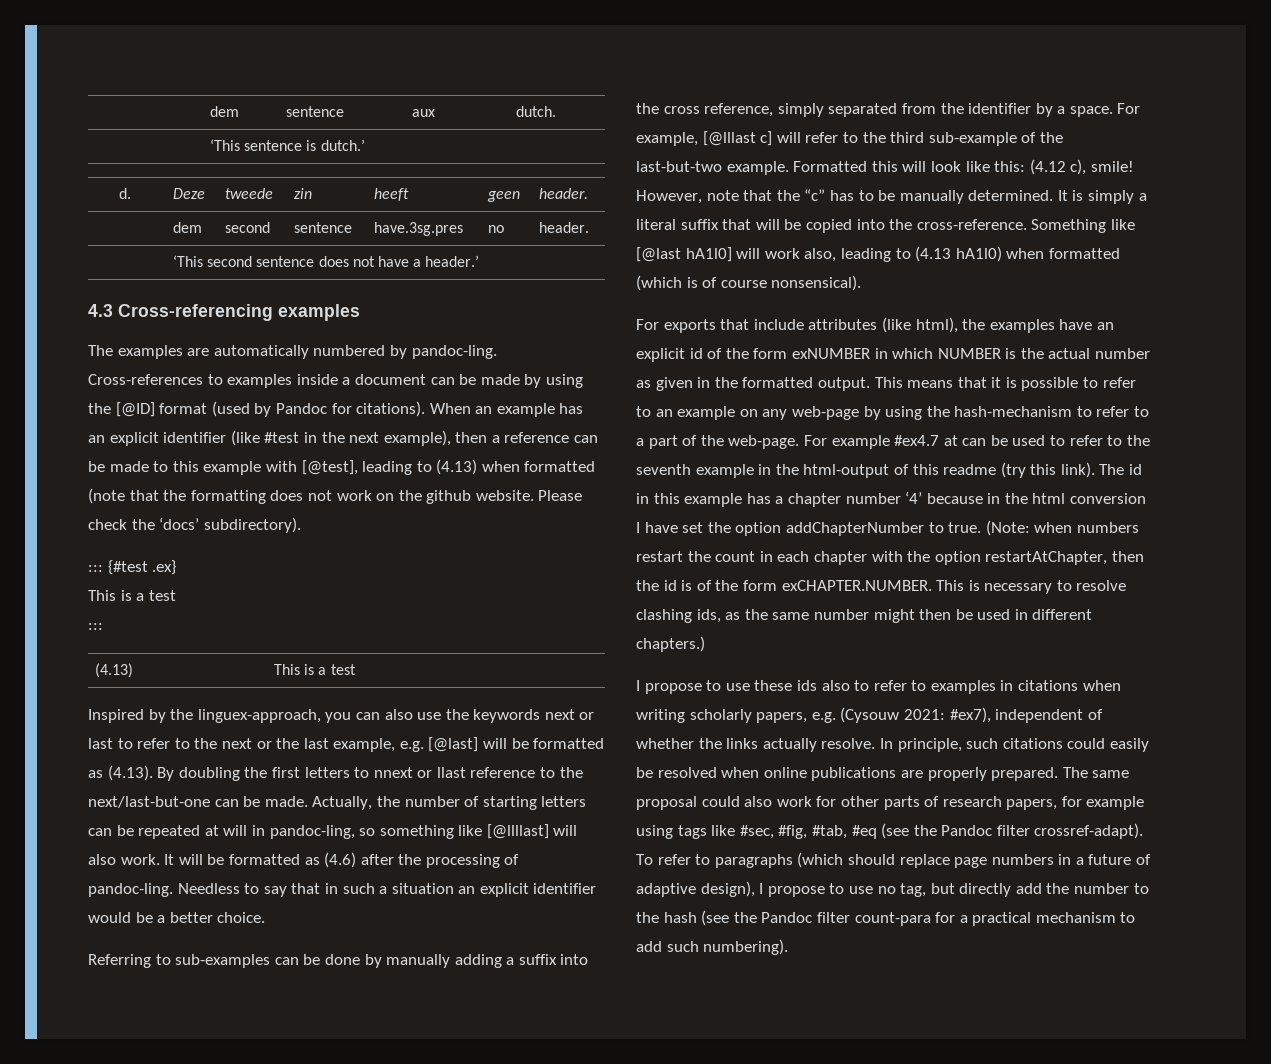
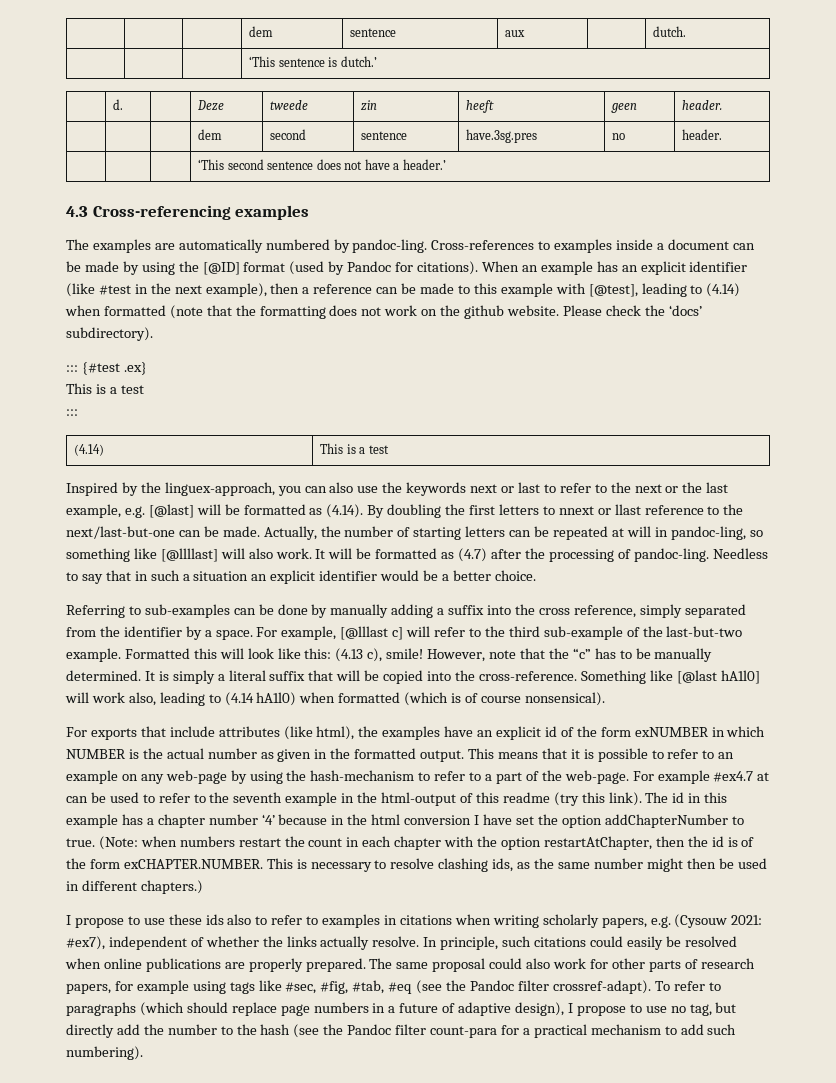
[436,459,478,475] (4.13) -> [706,283,741,297] (4.14)
[94,663,133,678] (4.13) -> [74,444,105,456] (4.14)
[107,765,153,781] (4.13). -> [326,504,364,518] (4.14).
[324,852,357,868] (4.6) -> [458,548,488,562] (4.7)
[1029,159,1066,175] (4.12 -> [335,648,364,662] (4.13
[915,246,952,262] (4.13 -> [224,692,254,706] (4.14

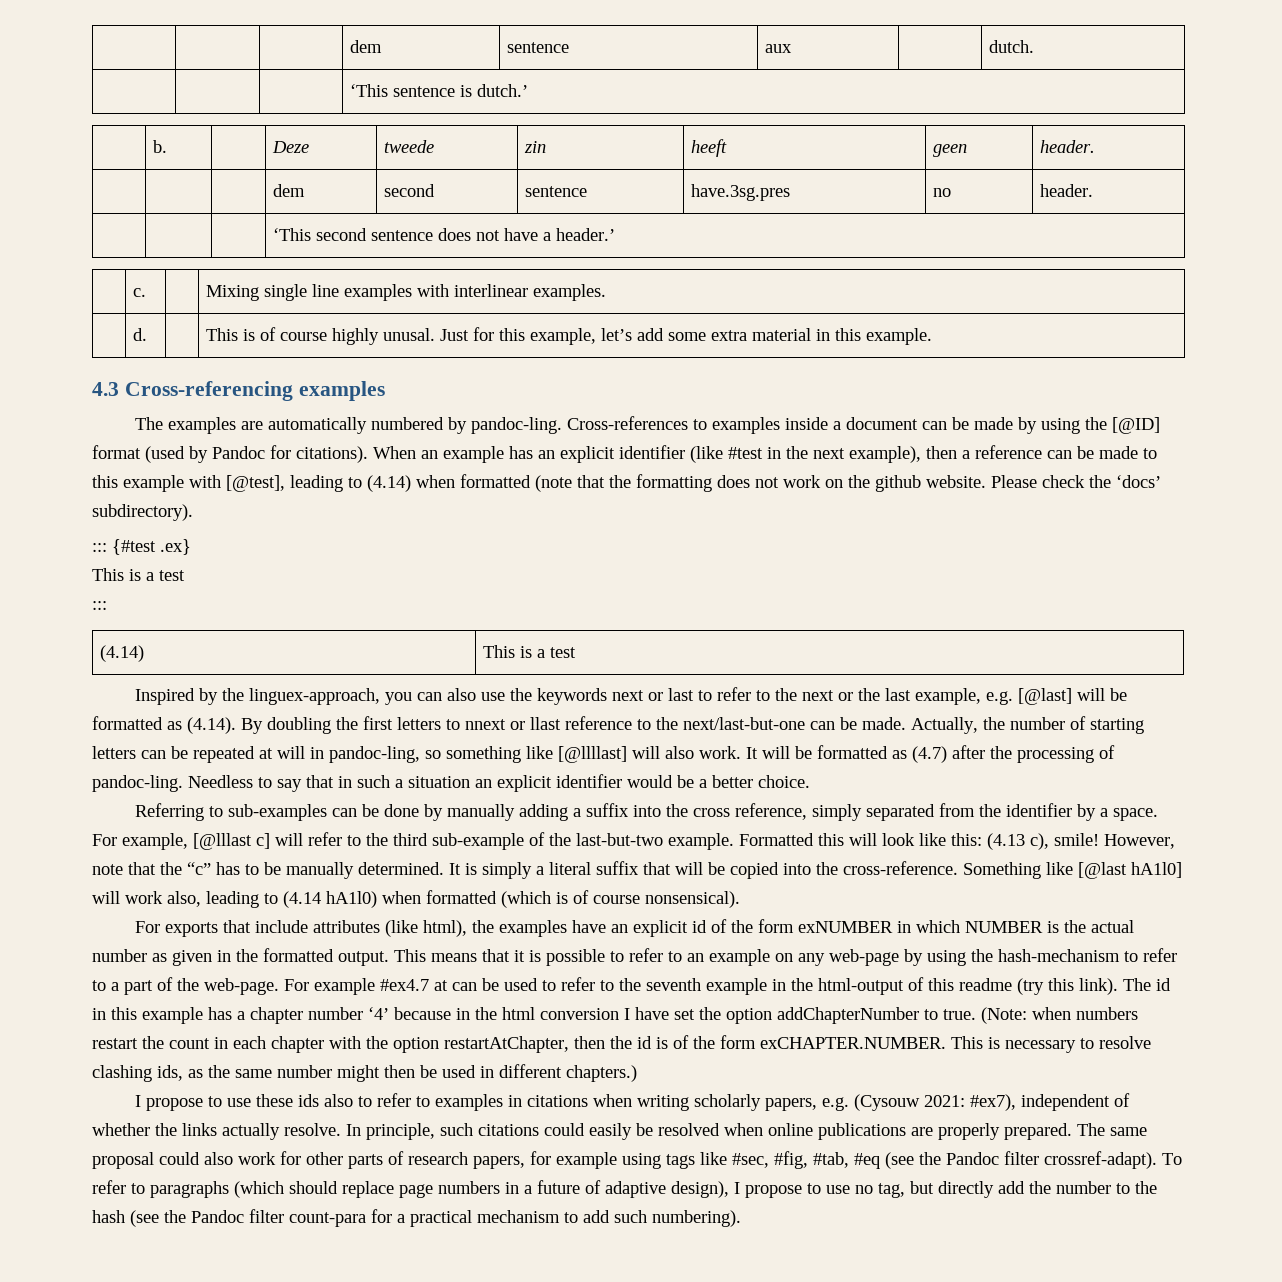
[113,99,124,110] d. -> [153,140,168,153] b.
(446, 164) none -> [133,288,147,297] [206,284,607,301] [133,328,148,341] [206,327,933,345] // | c. | | Mixing single line examples with interlinear examples. // | d. | | This is of course highly unusal. Just for this example, let’s add some extra material in this example.

